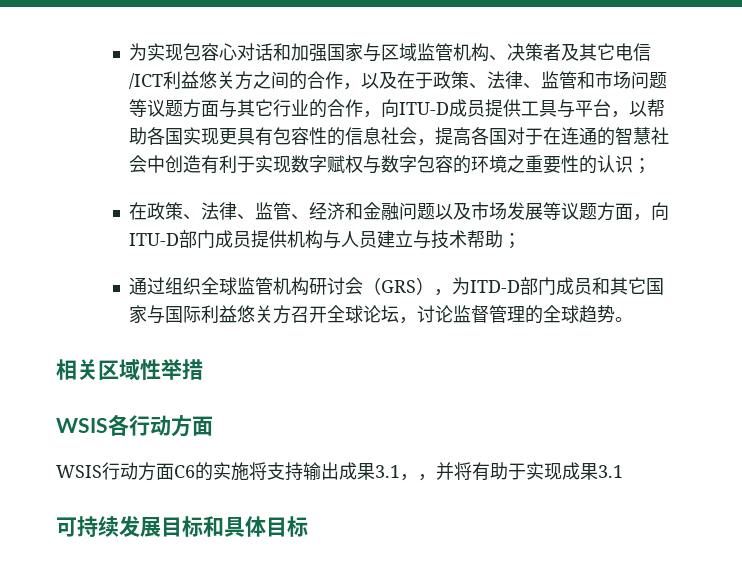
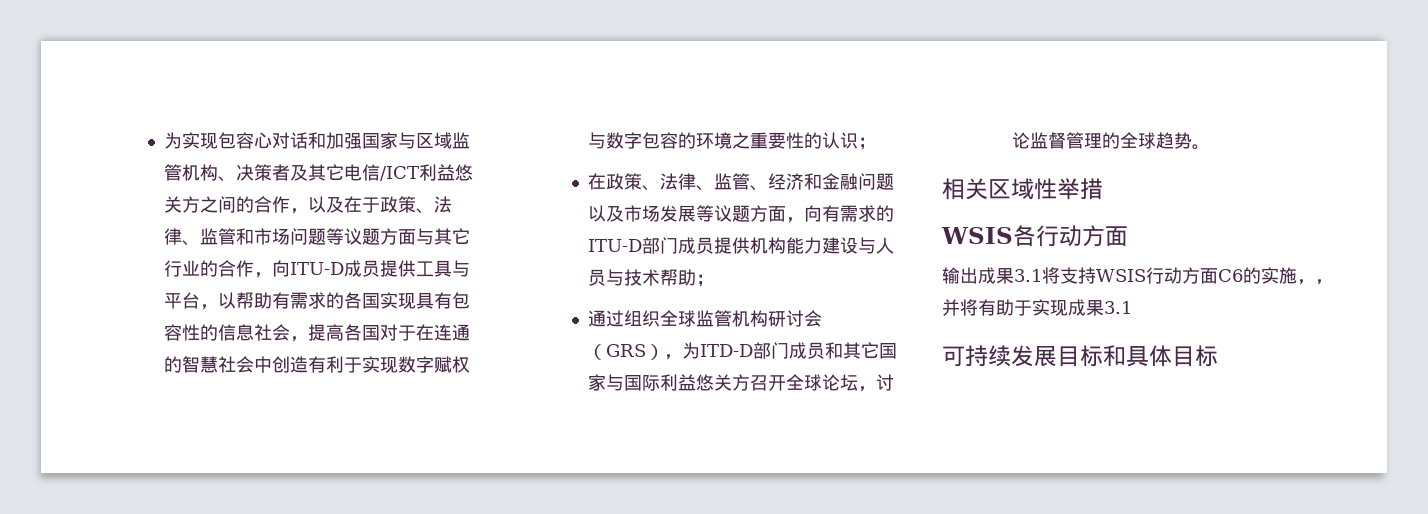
(148, 136) none -> [271,292,344,309] 有需求的
[219,128,238,145] 更 -> (416, 301) none
(670, 211) none -> [821,205,894,222] 有需求的
[323,230,414,249] 与人员建立 -> [785,237,894,254] [587,269,606,286] 能力建设与人员
(213, 426) none -> [942,267,1096,284] 输出成果3.1将支持
[249,462,400,481] 将支持输出成果3.1 -> (1297, 275) none

